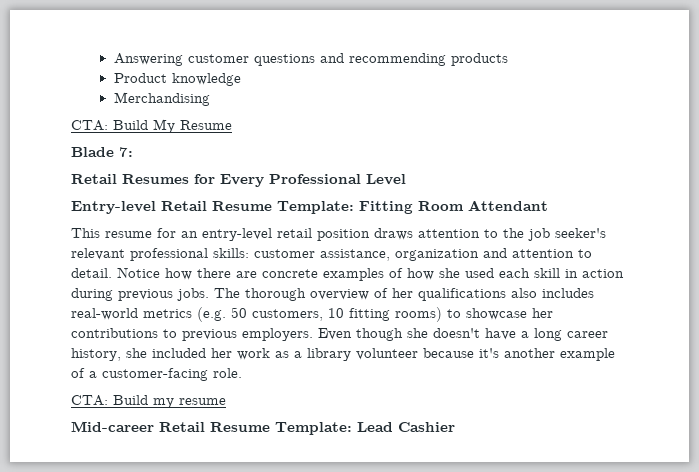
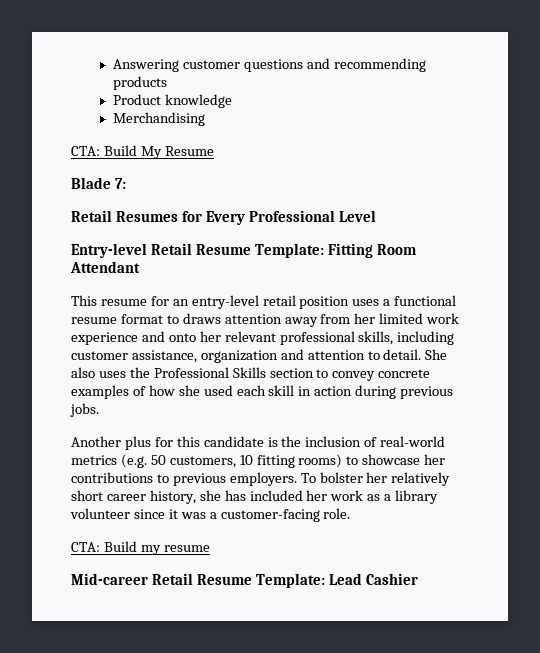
[374,228,606,241] [71,248,249,261] draws attention to the job seeker's relevant professional skills: -> [352,295,457,306] [71,313,460,327] [71,331,455,345] uses a functional resume format to draws attention away from her limited work experience and onto her relevant professional skills, including
[117,267,257,280] Notice how there are -> [425,349,448,360] [71,367,376,381] She also uses the Professional Skills section to convey
[214,288,594,301] The thorough overview of her qualifications also includes -> [71,436,378,450] // Another plus for this candidate is the inclusion of
[318,328,562,341] Even though she doesn't have a long -> [300,472,451,486] [71,490,103,501] To bolster her relatively short
(147, 353) none -> [224,490,246,501] has
[423,348,615,361] [71,368,85,378] because it's another example of -> [133,509,206,519] since it was

